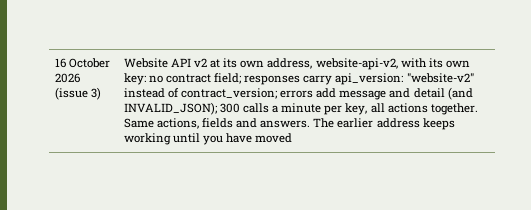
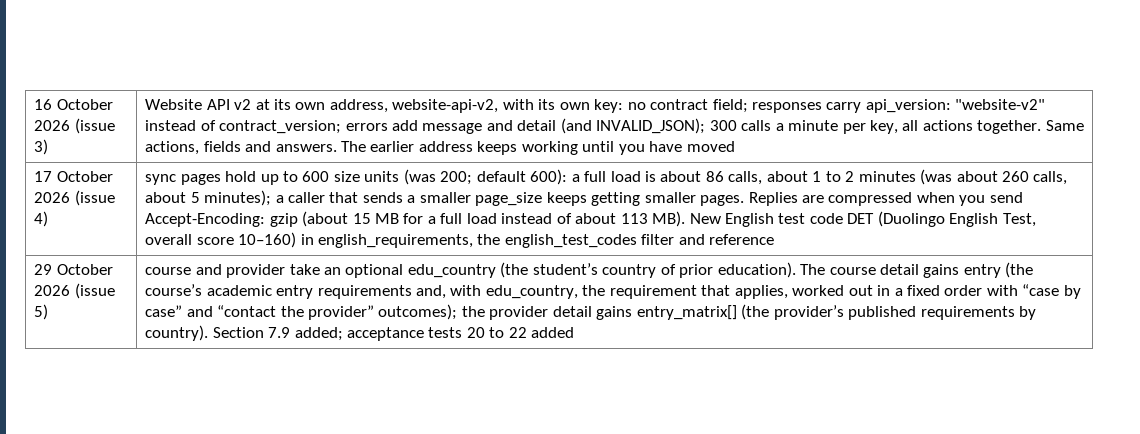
(293, 138) none -> [34,171,113,182] [34,190,115,206] [34,211,49,227] [145,169,1068,185] [145,190,1023,206] [145,211,1036,227] [145,232,775,248] [34,264,113,275] [34,283,115,299] [34,304,49,320] [145,262,1034,278] [145,284,1081,299] [145,304,1036,320] [145,325,575,341] // 17 October 2026 (issue 4) | sync pages hold up to 600 size units (was 200; default 600): a full load is about 86 calls, about 1 to 2 minutes (was about 260 calls, about 5 minutes); a caller that sends a smaller page_size keeps getting smaller pages. Replies are compressed when you send Accept-Encoding: gzip (about 15 MB for a full load instead of about 113 MB). New English test code DET (Duolingo English Test, overall score 10–160) in english_requirements, the english_test_codes filter and reference // 29 October 2026 (issue 5) | course and provider take an optional edu_country (the student’s country of prior education). The course detail gains entry (the course’s academic entry requirements and, with edu_country, the requirement that applies, worked out in a fixed order with “case by case” and “contact the provider” outcomes); the provider detail gains entry_matrix[] (the provider’s published requirements by country). Section 7.9 added; acceptance tests 20 to 22 added

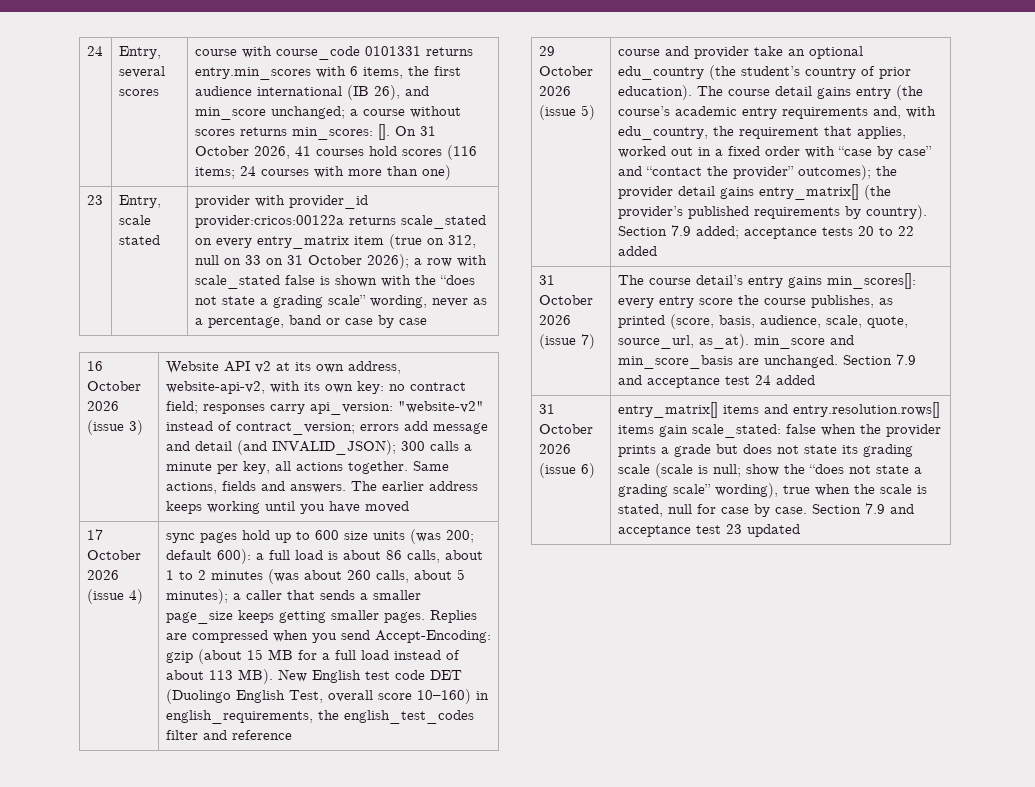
(34, 104) none -> [86,46,103,56] [118,46,161,59] [118,66,165,78] [118,89,159,96] [194,46,473,60] [194,66,461,80] [194,85,429,100] [194,106,461,120] [194,124,436,140] [194,145,477,160] [194,165,451,180] [86,195,103,205] [118,195,161,208] [118,215,151,225] [118,235,160,245] [194,195,368,209] [194,215,486,229] [194,234,476,249] [194,254,487,269] [194,275,475,289] [194,295,487,308] [194,315,427,328] 24 | Entry, several scores | course with course_code 0101331 returns entry.min_scores with 6 items, the first audience international (IB 26), and min_score unchanged; a course without scores returns min_scores: []. On 31 October 2026, 41 courses hold scores (116 items; 24 courses with more than one) // 23 | Entry, scale stated | provider with provider_id provider:cricos:00122a returns scale_stated on every entry_matrix item (true on 312, null on 33 on 31 October 2026); a row with scale_stated false is shown with the “does not state a grading scale” wording, never as a percentage, band or case by case //
(575, 332) none -> [538,275,555,285] [538,295,593,305] [538,315,571,325] [538,334,595,349] [617,273,916,289] [617,295,893,308] [617,314,908,329] [617,334,854,349] [617,354,916,369] [617,375,815,388] [538,404,555,414] [538,424,593,434] [538,444,571,454] [538,463,595,478] [617,402,940,418] [617,424,941,438] [617,444,913,457] [617,463,922,478] [617,483,927,498] [617,503,914,517] [617,524,800,537] // 31 October 2026 (issue 7) | The course detail’s entry gains min_scores[]: every entry score the course publishes, as printed (score, basis, audience, scale, quote, source_url, as_at). min_score and min_score_basis are unchanged. Section 7.9 and acceptance test 24 added // 31 October 2026 (issue 6) | entry_matrix[] items and entry.resolution.rows[] items gain scale_stated: false when the provider prints a grade but does not state its grading scale (scale is null; show the “does not state a grading scale” wording), true when the scale is stated, null for case by case. Section 7.9 and acceptance test 23 updated

